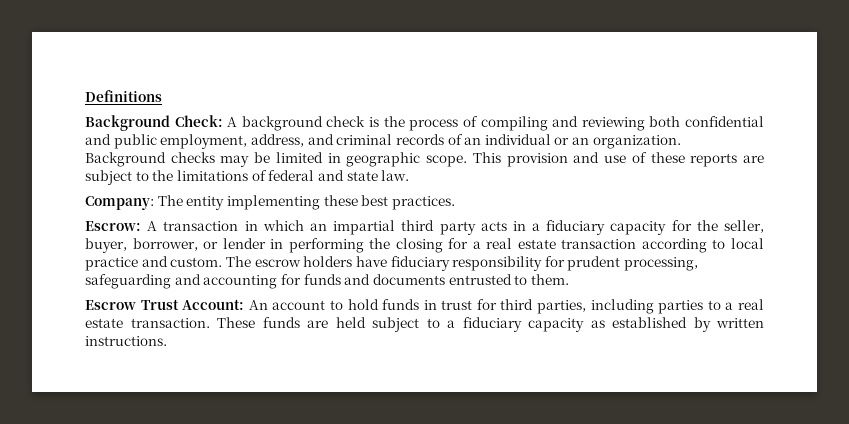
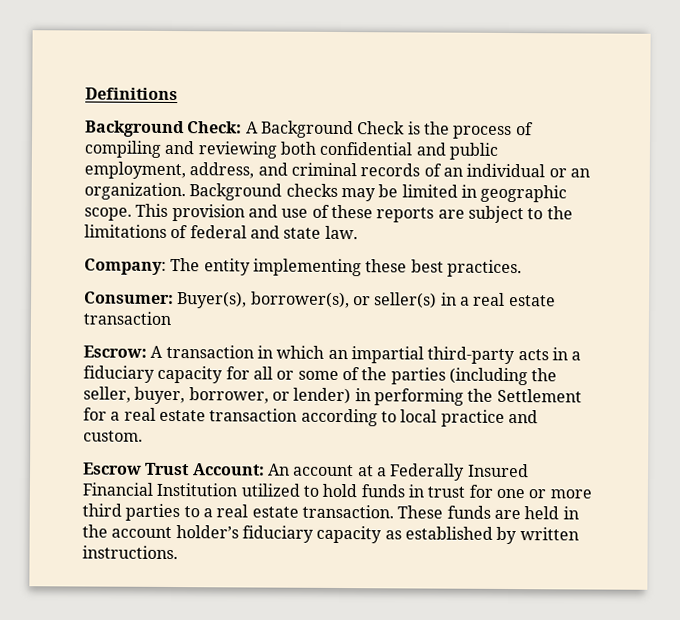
[241,116,366,131] background check -> [260,120,406,139] Background Check
(455, 203) none -> [84,291,556,309] [83,311,171,325] // Consumer: Buyer(s), borrower(s), or seller(s) in a real estate transaction
[401,220,476,235] third party -> [427,346,516,365] third-party
(692, 225) none -> [252,366,528,386] all or some of the parties (including
[222,238,266,249] lender -> [293,387,352,405] lender)
[395,238,443,253] closing -> [496,388,582,403] Settlement
[225,256,699,271] [85,274,569,289] The escrow holders have fiduciary responsibility for prudent processing, safeguarding and accounting for funds and documents entrusted to them. -> (143, 436) none
(326, 305) none -> [357,463,529,481] [82,482,300,497] at a Federally Insured Financial Institution utilized
[500,299,654,314] third parties, including -> [495,488,592,499] [82,503,122,517] one or more third
[372,317,455,332] subject to a -> [562,506,579,520] [82,524,239,539] in the account holder’s

